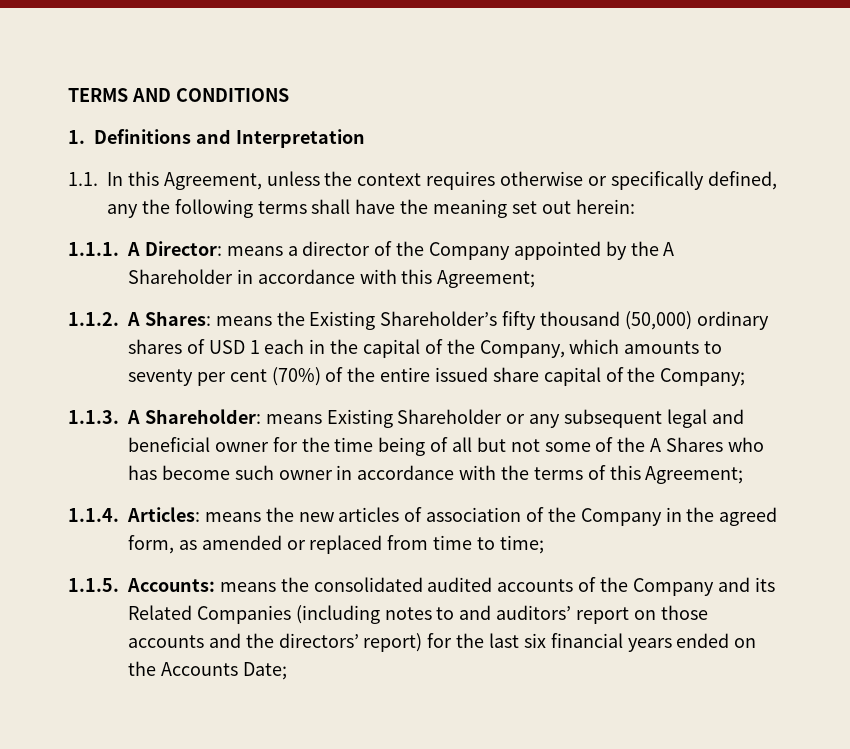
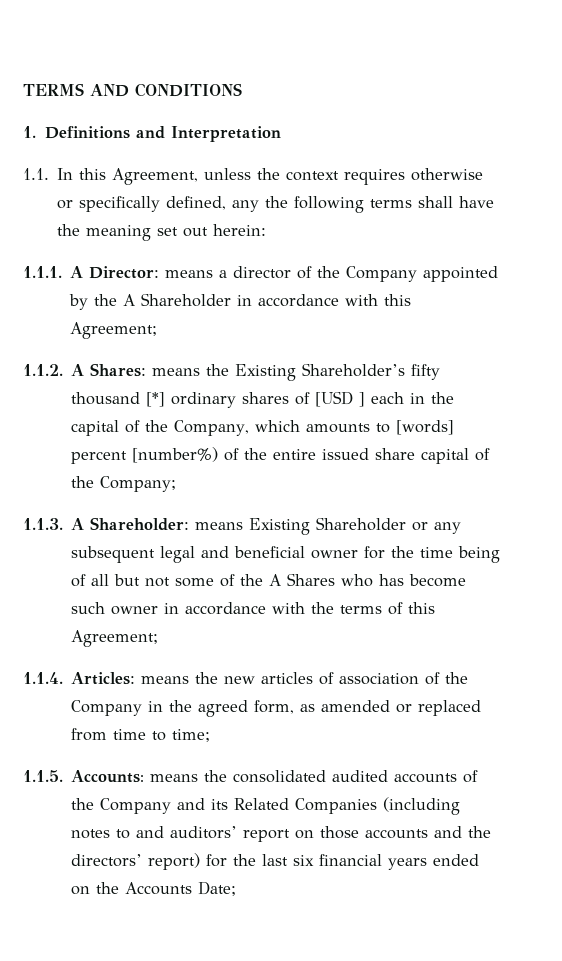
[624,311,692,330] (50,000) -> [146,392,166,407] [*]
[208,340,260,354] USD 1 -> [315,391,366,407] [USD ]
[128,367,321,386] seventy per cent (70%) -> [396,420,455,435] [71,447,219,464] [words] percent [number%)

